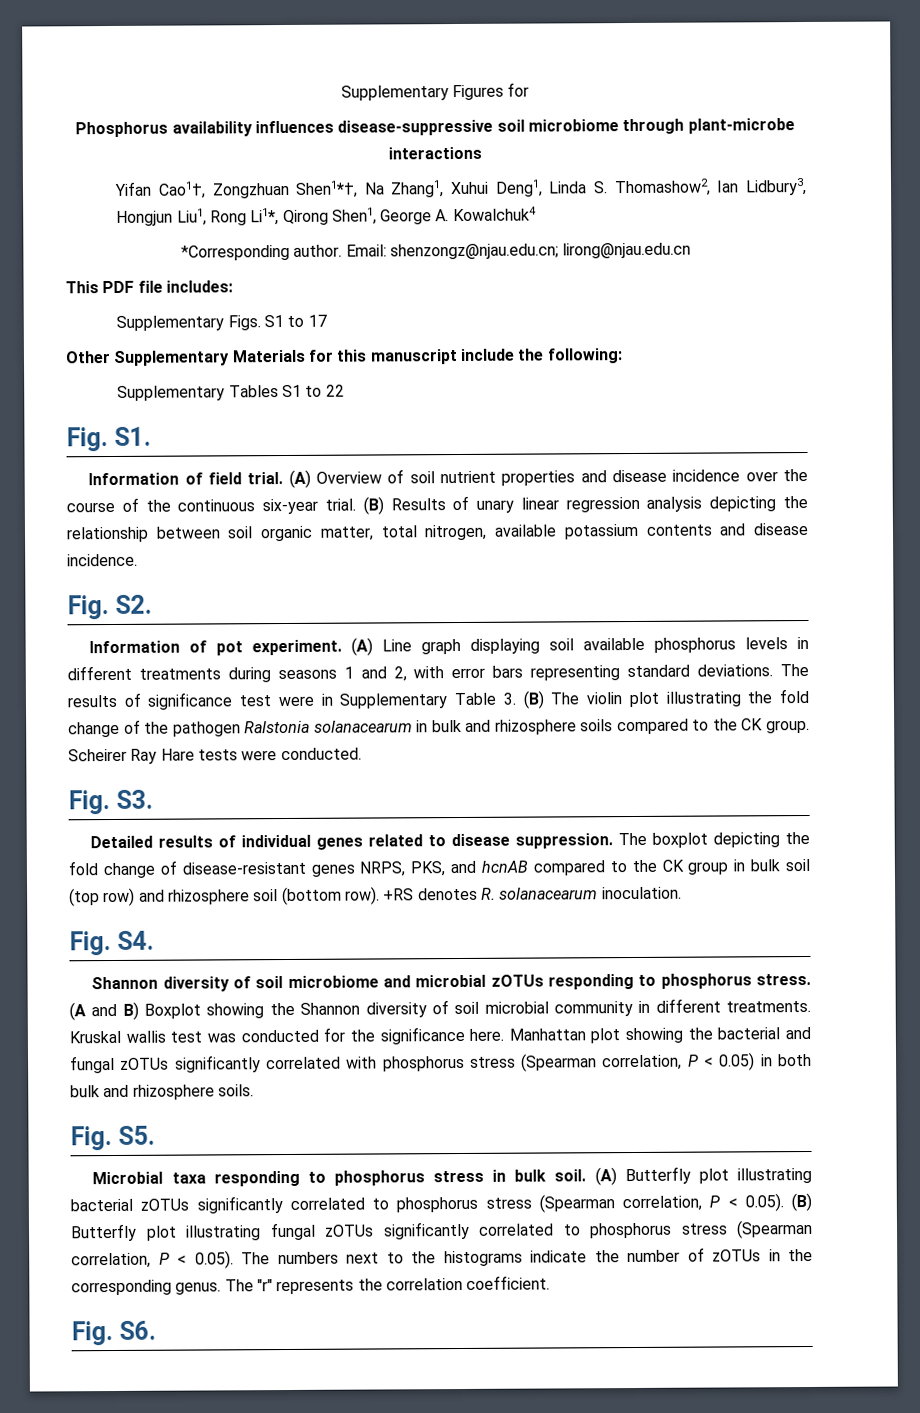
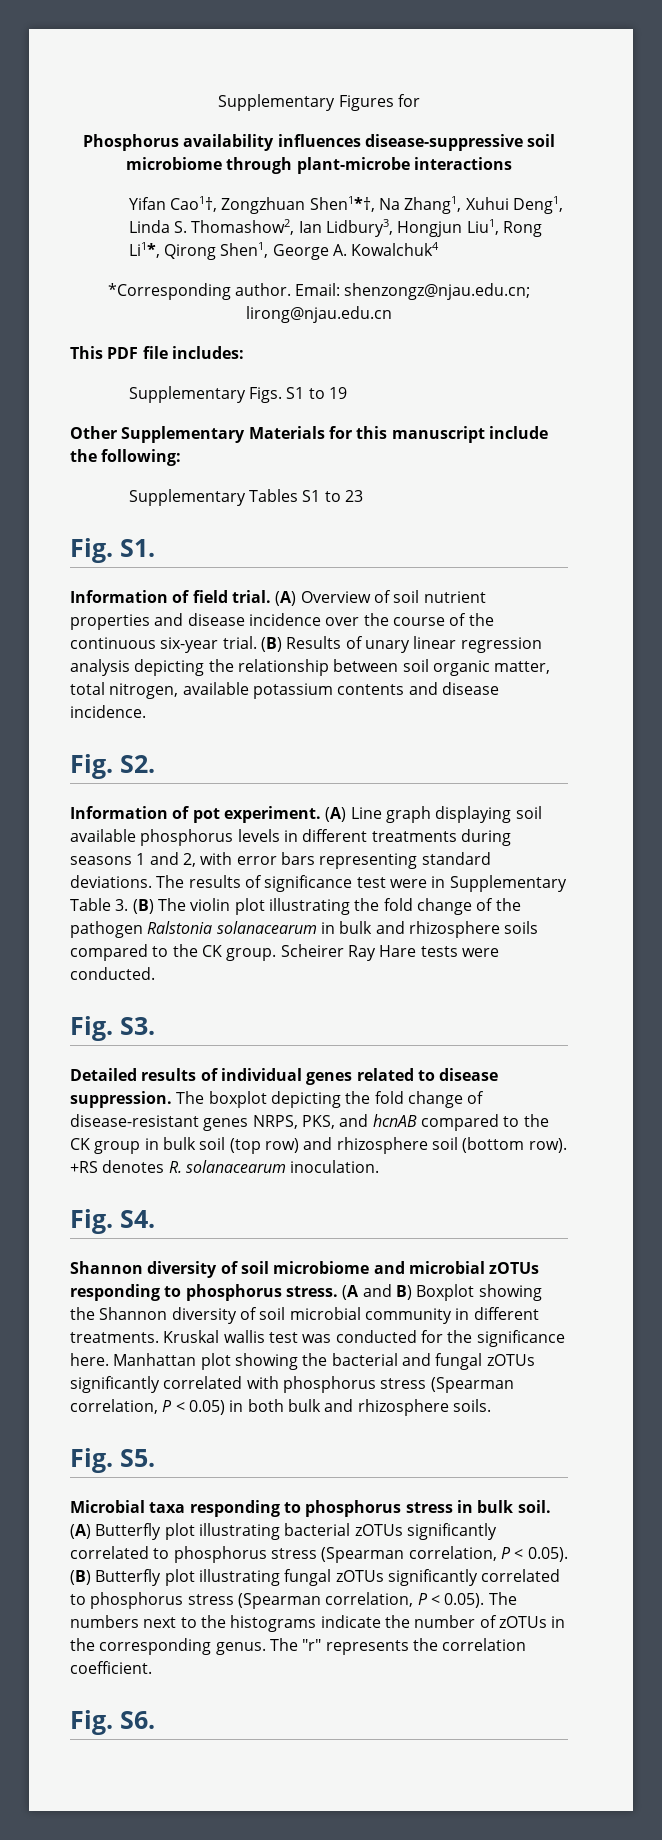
[307,314,327,327] 17 -> [329,387,348,399] 19
[325,384,345,397] 22 -> [345,490,364,502] 23

